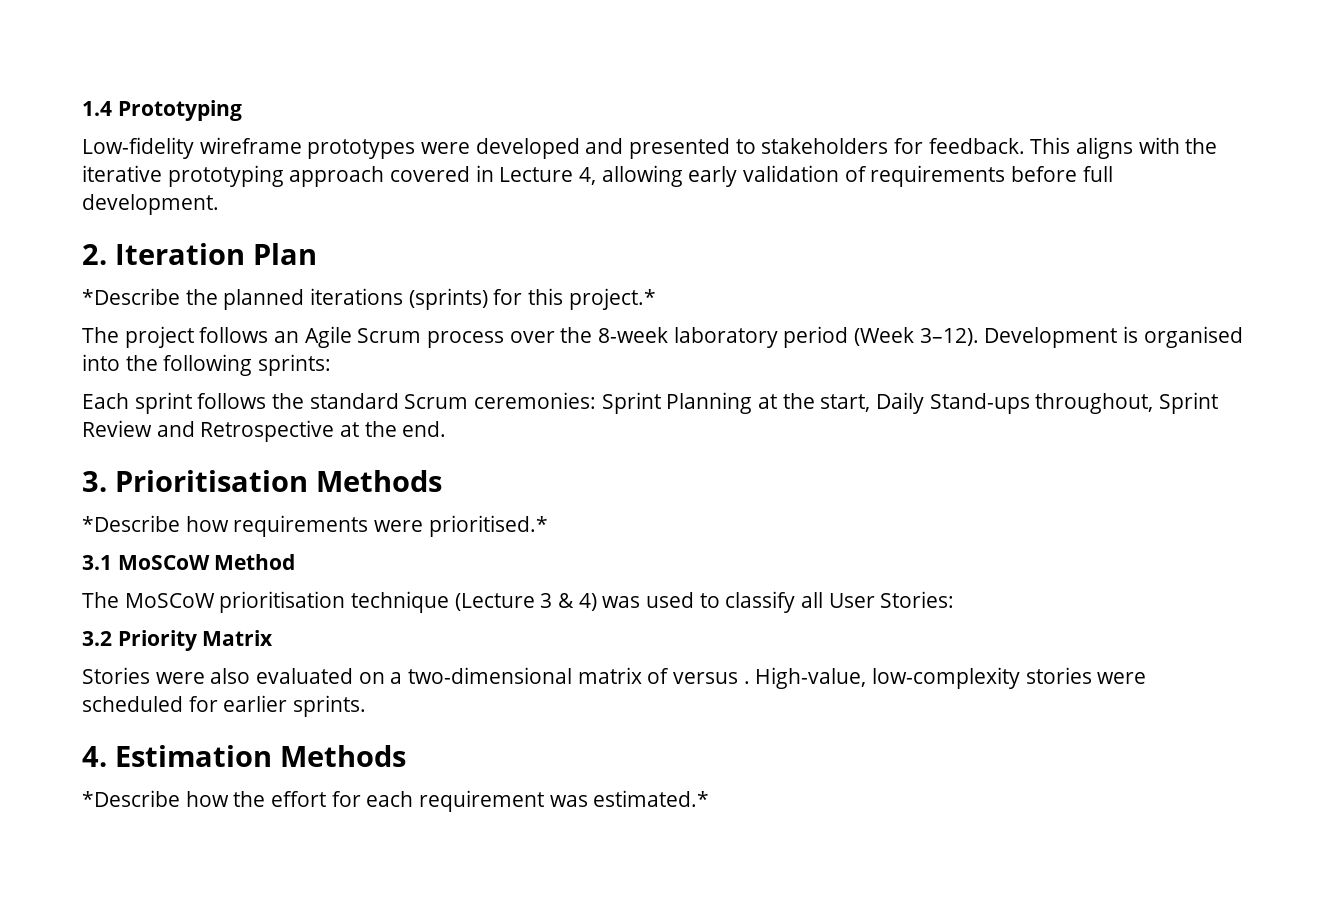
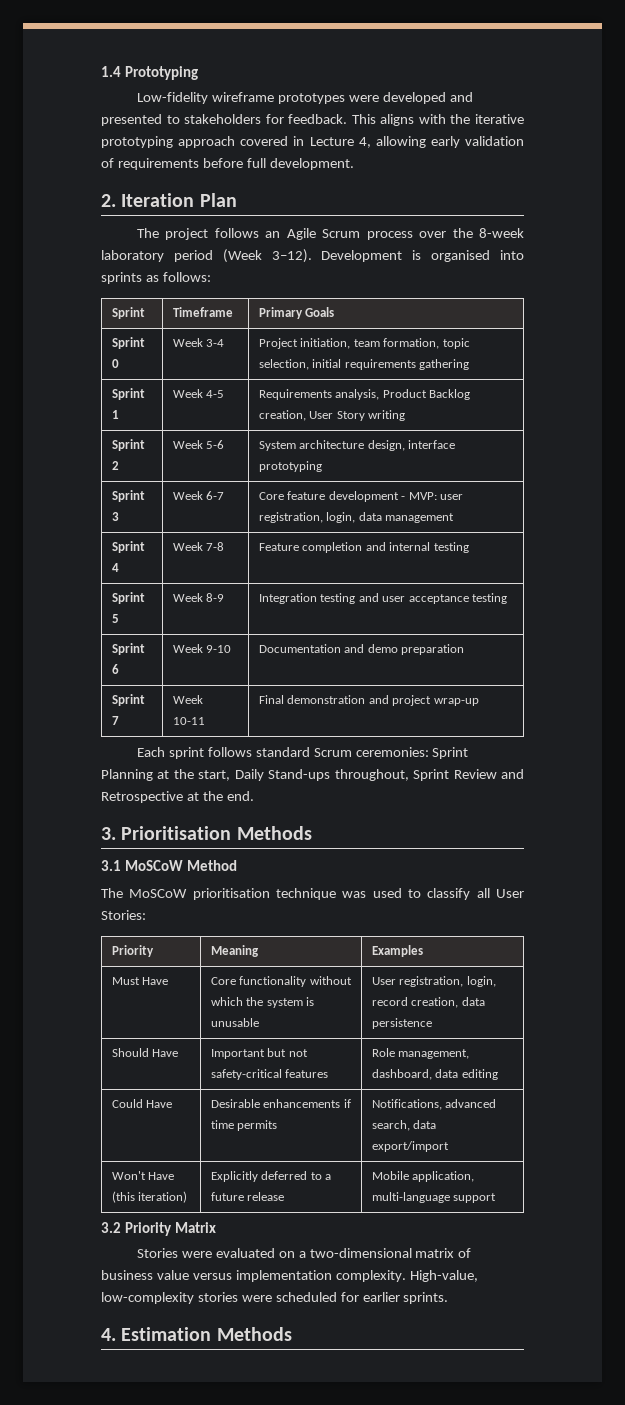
[82,288,656,310] // *Describe the planned iterations (sprints) for this project.* -> (237, 200) none
[125,354,332,376] the following sprints: -> [101,272,211,284] [111,307,145,319] [172,307,233,317] [258,307,335,319] [111,337,145,349] [111,359,119,368] [172,338,225,347] [258,338,470,349] [258,359,470,370] [111,388,145,400] [111,410,119,419] [172,389,225,398] [258,389,471,400] [258,410,406,421] [111,439,145,451] [111,461,119,470] [172,440,225,449] [258,440,456,451] [258,461,322,472] [111,490,145,502] [111,512,119,521] [172,491,225,500] [258,491,464,502] [258,512,455,523] [111,541,145,553] [111,563,119,572] [172,542,225,551] [258,542,469,553] [111,592,145,604] [111,614,119,623] [172,593,225,602] [258,593,508,604] [111,643,145,655] [111,664,119,674] [172,644,232,653] [258,644,465,655] [111,694,145,706] [111,716,119,725] [172,695,203,704] [172,717,205,725] [258,695,479,706] sprints as follows: // Sprint | Timeframe | Primary Goals // Sprint 0 | Week 3-4 | Project initiation, team formation, topic selection, initial requirements gathering // Sprint 1 | Week 4-5 | Requirements analysis, Product Backlog creation, User Story writing // Sprint 2 | Week 5-6 | System architecture design, interface prototyping // Sprint 3 | Week 6-7 | Core feature development - MVP: user registration, login, data management // Sprint 4 | Week 7-8 | Feature completion and internal testing // Sprint 5 | Week 8-9 | Integration testing and user acceptance testing // Sprint 6 | Week 9-10 | Documentation and demo preparation // Sprint 7 | Week 10-11 | Final demonstration and project wrap-up
[272,393,305,409] the -> (252, 752) none
[82,515,548,537] // *Describe how requirements were prioritised.* -> (312, 833) none
[454,593,597,611] (Lecture 3 & 4) -> (336, 894) none
(955, 599) none -> [111,945,154,957] [210,945,259,957] [371,945,423,957] [111,977,169,985] [210,976,352,987] [210,997,315,1008] [210,1018,259,1027] [371,976,496,987] [371,997,485,1008] [371,1018,432,1029] [111,1048,179,1057] [210,1048,308,1059] [210,1069,329,1080] [371,1048,470,1059] [371,1069,498,1080] [111,1099,173,1108] [210,1099,351,1108] [210,1120,278,1131] [371,1099,497,1110] [371,1120,437,1131] [371,1141,449,1152] [111,1171,175,1180] [111,1191,188,1203] [210,1171,332,1182] [210,1192,285,1201] [371,1171,475,1182] [371,1192,497,1203] // Priority | Meaning | Examples // Must Have | Core functionality without which the system is unusable | User registration, login, record creation, data persistence // Should Have | Important but not safety-critical features | Role management, dashboard, data editing // Could Have | Desirable enhancements if time permits | Notifications, advanced search, data export/import // Won't Have (this iteration) | Explicitly deferred to a future release | Mobile application, multi-language support
[210,668,251,684] also -> (212, 1254) none
[673,672,750,684] versus . -> [101,1270,406,1282] business value versus implementation complexity.
[82,790,710,812] // *Describe how the effort for each requirement was estimated.* -> (292, 1334) none

